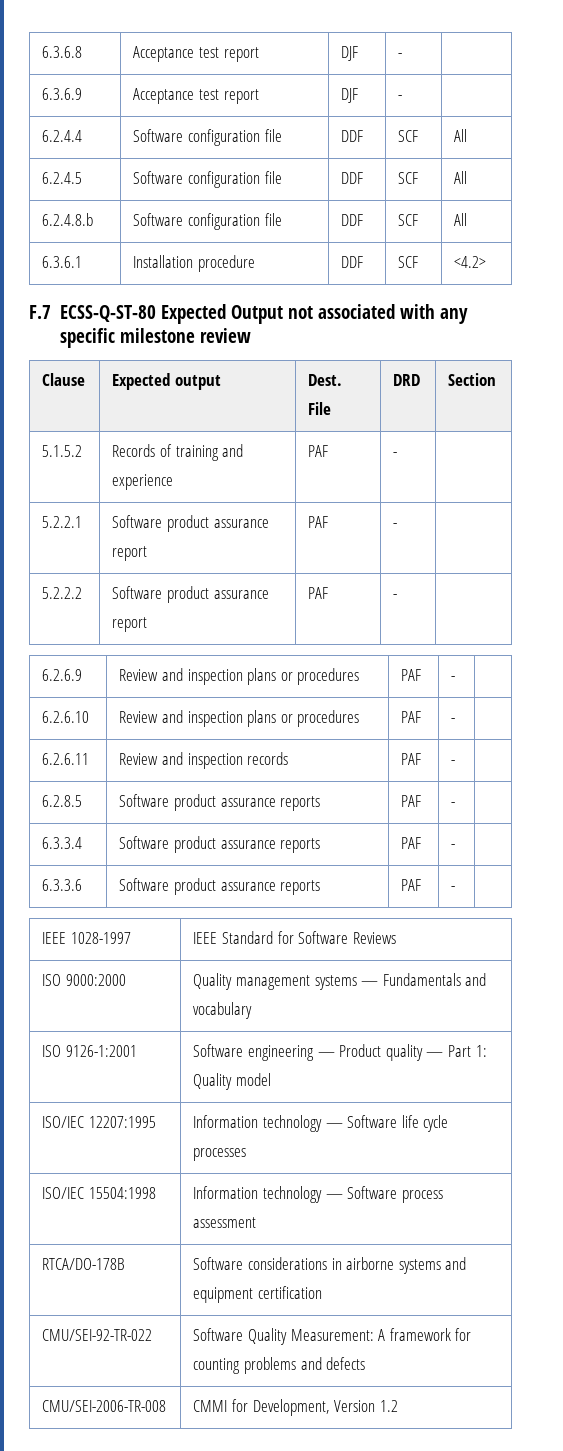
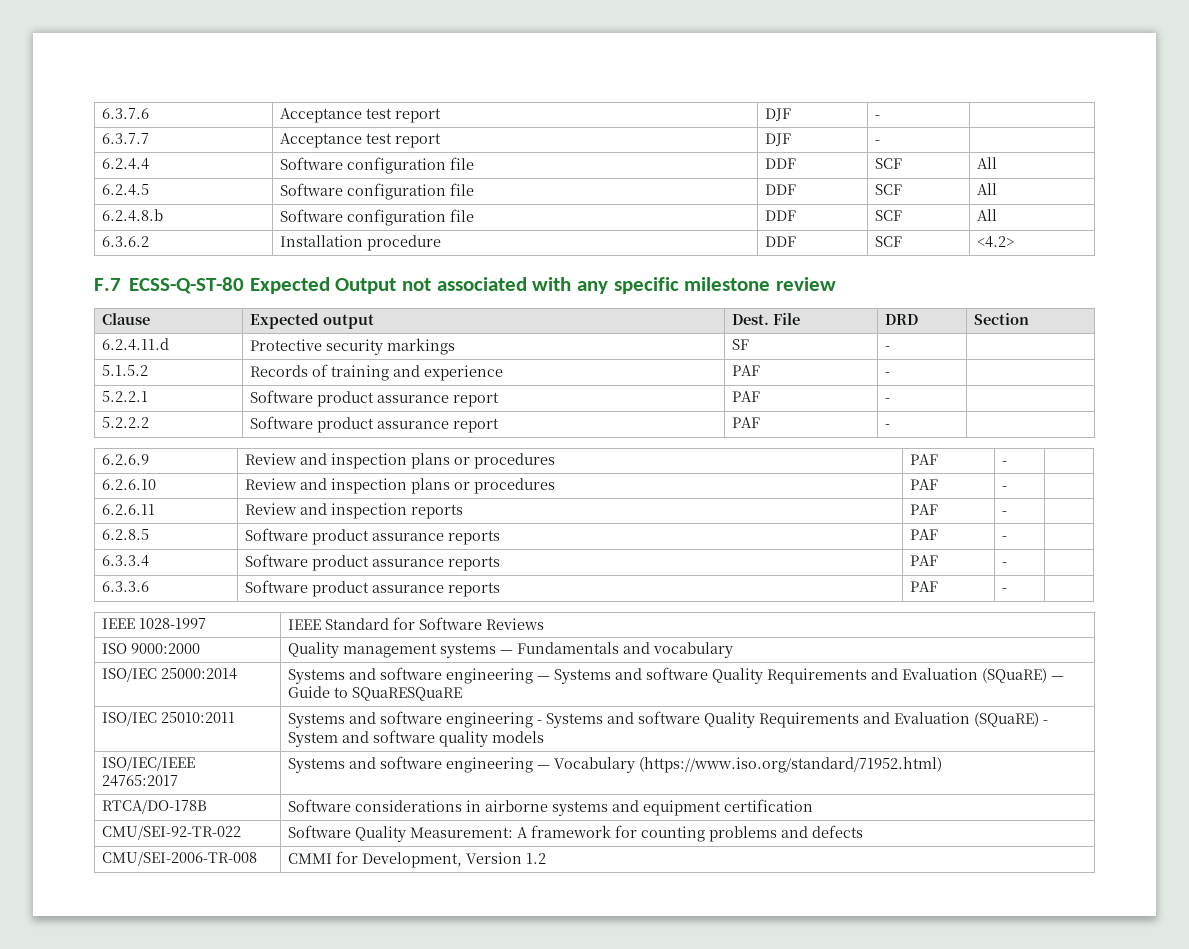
[42,46,83,58] [133,46,259,62] [341,46,359,61] [398,53,403,58] [42,88,83,100] 6.3.6.8 | Acceptance test report | DJF | - | // 6.3.6.9 -> [102,108,150,119] [280,108,442,123] [765,108,792,121] [875,115,881,119] [102,133,150,144] 6.3.7.6 | Acceptance test report | DJF | - | // 6.3.7.7
[42,256,83,268] 6.3.6.1 -> [102,236,150,247] 6.3.6.2
(497, 379) none -> [102,338,170,351] [250,338,456,355] [732,339,750,350] [885,346,891,350] // 6.2.4.11.d | Protective security markings | SF | - |
[247,752,289,765] records -> [411,504,464,519] reports
[42,1045,138,1057] [193,1044,487,1061] [193,1073,272,1090] [42,1116,157,1128] [193,1115,449,1132] [193,1148,247,1161] [42,1187,157,1199] [193,1186,443,1203] [193,1217,257,1228] ISO 9126-1:2001 | Software engineering — Product quality — Part 1: Quality model // ISO/IEC 12207:1995 | Information technology — Software life cycle processes // ISO/IEC 15504:1998 | Information technology — Software process assessment -> [102,668,238,682] [288,667,1065,684] [288,686,463,701] [102,712,236,726] [288,711,1049,728] [288,730,545,747] [102,757,196,771] [102,775,179,787] [288,756,943,773] ISO/IEC 25000:2014 | Systems and software engineering — Systems and software Quality Requirements and Evaluation (SQuaRE) — Guide to SQuaRESQuaRE // ISO/IEC 25010:2011 | Systems and software engineering - Systems and software Quality Requirements and Evaluation (SQuaRE) - System and software quality models // ISO/IEC/IEEE 24765:2017 | Systems and software engineering — Vocabulary (https://www.iso.org/standard/71952.html)

